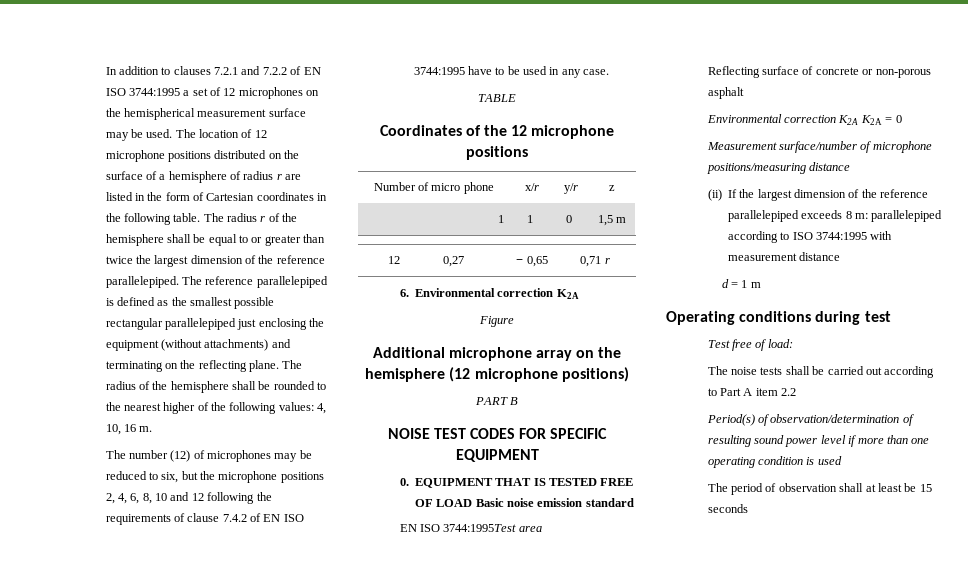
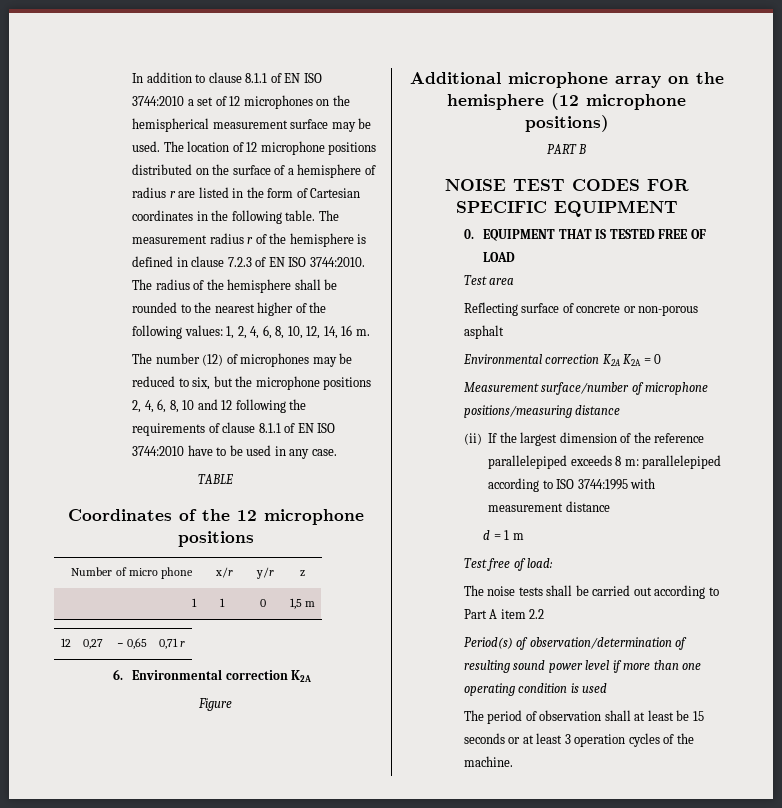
[173,66,321,75] [105,88,180,96] clauses 7.2.1 and 7.2.2 of EN ISO 3744:1995 -> [208,72,322,83] [132,96,185,106] clause 8.1.1 of EN ISO 3744:2010
(224, 217) none -> [132,235,208,244] measurement
[166,234,326,246] [105,255,325,267] [105,276,328,288] [105,297,275,309] [105,318,324,330] [105,339,291,351] [105,360,279,372] shall be equal to or greater than twice the largest dimension of the reference parallelepiped. The reference parallelepiped is defined as the smallest possible rectangular parallelepiped just enclosing the equipment (without attachments) and terminating on the reflecting plane. -> [357,234,367,244] [132,256,365,267] is defined in clause 7.2.3 of EN ISO 3744:2010.
[317,403,327,414] [105,424,121,435] 4, 10, -> [226,325,338,339] 1, 2, 4, 6, 8, 10, 12, 14,
[222,513,304,522] [413,67,465,75] 7.4.2 of EN ISO 3744:1995 -> [258,423,336,433] [132,446,185,456] 8.1.1 of EN ISO 3744:2010
[475,498,634,507] [399,524,517,532] Basic noise emission standard // EN ISO 3744:1995Test -> [463,275,487,285] // Test
[666,311,891,325] // Operating conditions during test -> (524, 536) none
(748, 508) none -> [508,733,694,747] [463,756,513,767] or at least 3 operation cycles of the machine.

